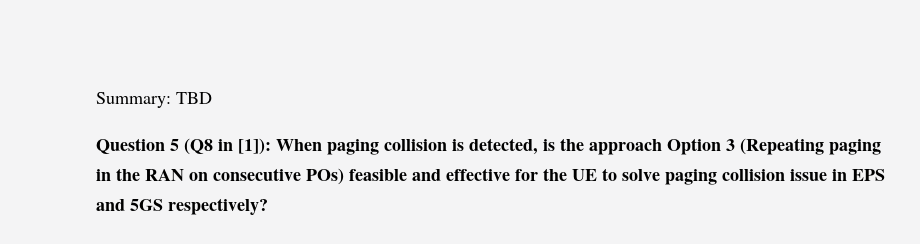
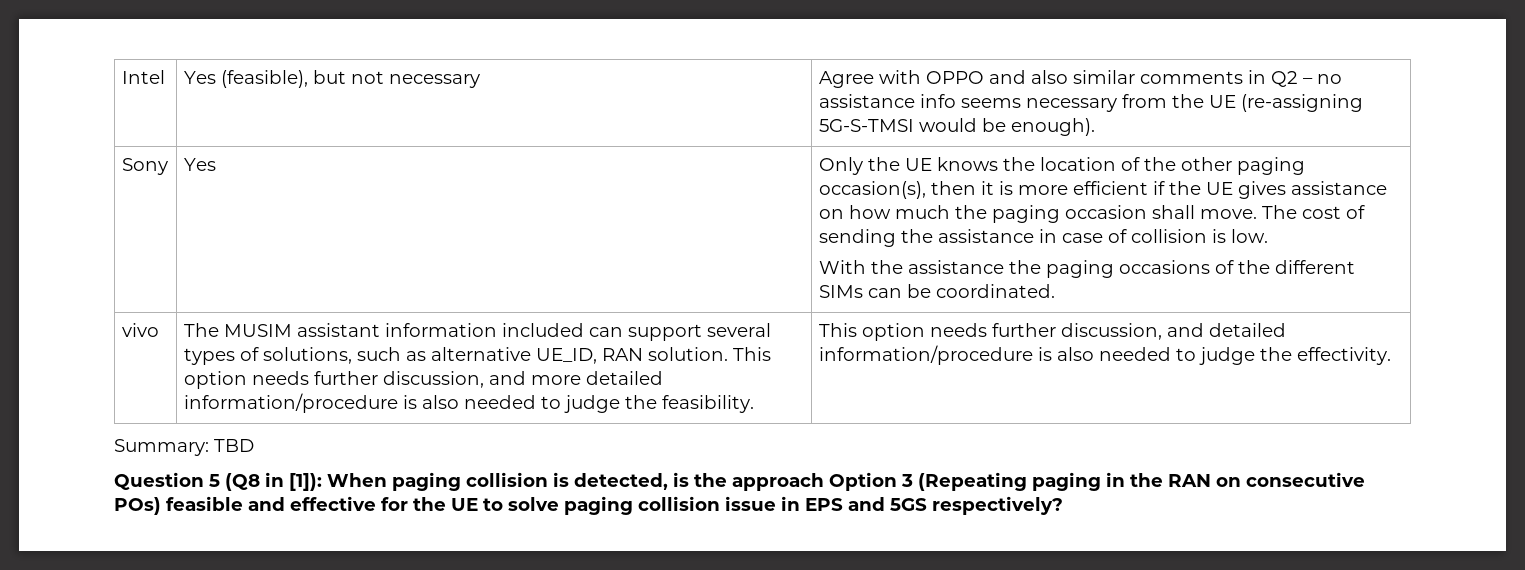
(96, 100) none -> [121,70,165,84] [183,70,480,88] [818,70,1342,88] [818,94,1363,112] [818,118,1095,136] [121,158,168,175] [183,158,216,171] [818,157,1305,175] [818,181,1387,199] [818,205,1365,223] [818,229,1268,247] [818,260,1355,278] [818,284,1055,298] [121,323,159,337] [183,323,771,341] [183,347,771,365] [183,371,663,389] [183,393,754,413] [818,323,1286,341] [818,345,1391,365] Intel | Yes (feasible), but not necessary | Agree with OPPO and also similar comments in Q2 – no assistance info seems necessary from the UE (re-assigning 5G-S-TMSI would be enough). // Sony | Yes | Only the UE knows the location of the other paging occasion(s), then it is more efficient if the UE gives assistance on how much the paging occasion shall move. The cost of sending the assistance in case of collision is low. // With the assistance the paging occasions of the different SIMs can be coordinated. // vivo | The MUSIM assistant information included can support several types of solutions, such as alternative UE_ID, RAN solution. This option needs further discussion, and more detailed information/procedure is also needed to judge the feasibility. | This option needs further discussion, and detailed information/procedure is also needed to judge the effectivity. //

